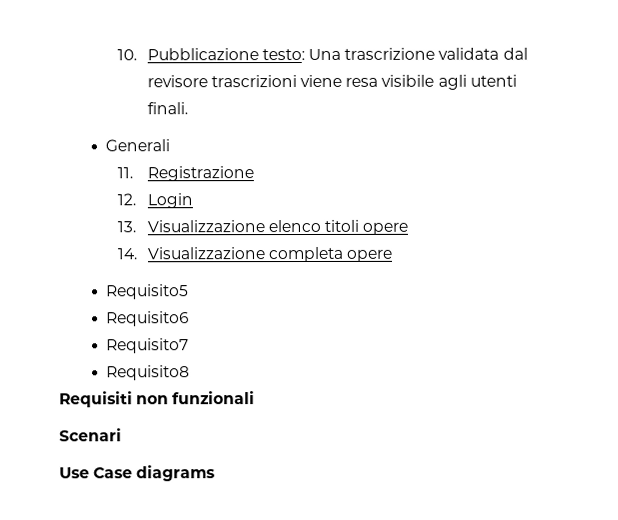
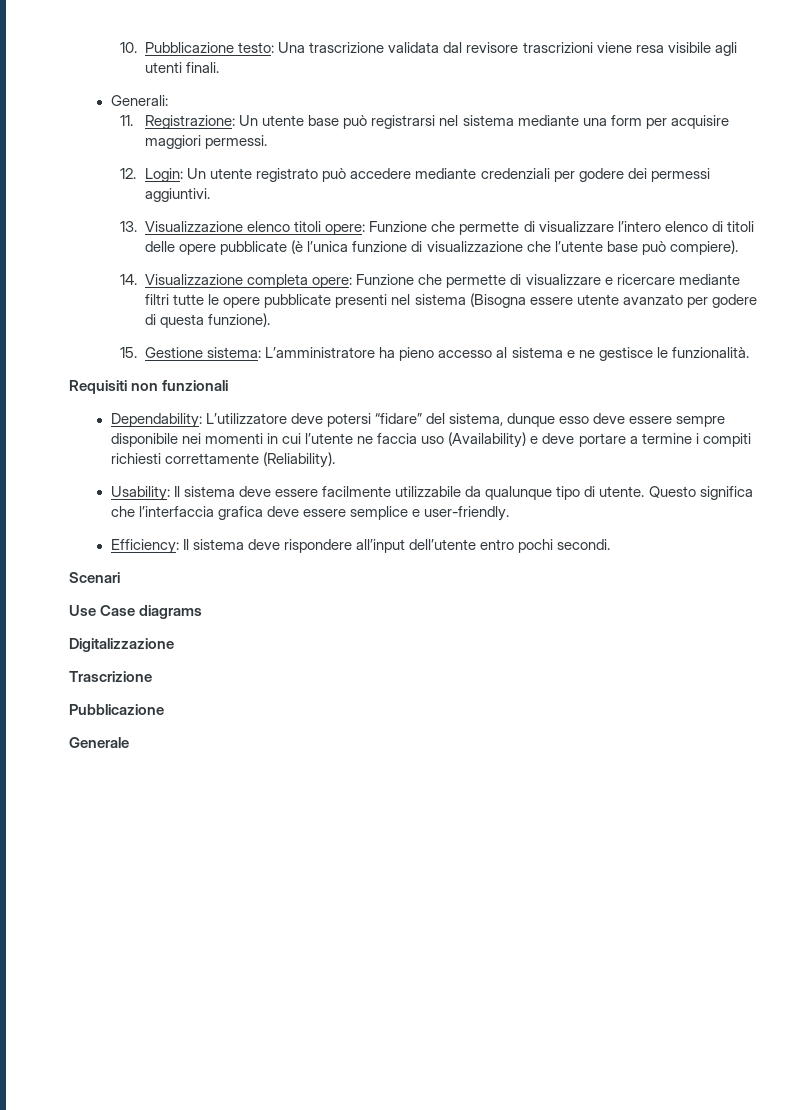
[104,139,170,152] Generali -> [110,95,168,106] Generali:
[146,166,254,182] [117,193,193,209] [117,219,409,235] [117,246,394,263] [105,284,189,300] [105,311,189,327] [105,338,189,354] [105,365,190,381] [59,391,256,408] Registrazione // 12. Login // 13. Visualizzazione elenco titoli opere // 14. Visualizzazione completa opere // Requisito5 // Requisito6 // Requisito7 // Requisito8 // Requisiti non funzionali -> [145,115,729,129] [145,135,268,149] [119,168,710,182] [145,188,211,202] [119,221,754,235] [145,240,738,255] [119,274,740,288] [145,293,757,308] [145,313,271,328] [119,347,749,361] [69,380,229,394] [110,413,726,428] [110,432,751,448] [110,452,335,468] [110,486,753,501] [110,506,510,521] [110,539,611,554] Registrazione: Un utente base può registrarsi nel sistema mediante una form per acquisire maggiori permessi. // 12. Login: Un utente registrato può accedere mediante credenziali per godere dei permessi aggiuntivi. // 13. Visualizzazione elenco titoli opere: Funzione che permette di visualizzare l’intero elenco di titoli delle opere pubblicate (è l’unica funzione di visualizzazione che l’utente base può compiere). // 14. Visualizzazione completa opere: Funzione che permette di visualizzare e ricercare mediante filtri tutte le opere pubblicate presenti nel sistema (Bisogna essere utente avanzato per godere di questa funzione). // 15. Gestione sistema: L’amministratore ha pieno accesso al sistema e ne gestisce le funzionalità. // Requisiti non funzionali // Dependability: L’utilizzatore deve potersi “fidare” del sistema, dunque esso deve essere sempre disponibile nei momenti in cui l’utente ne faccia uso (Availability) e deve portare a termine i compiti richiesti correttamente (Reliability). // Usability: Il sistema deve essere facilmente utilizzabile da qualunque tipo di utente. Questo significa che l’interfaccia grafica deve essere semplice e user-friendly. // Efficiency: Il sistema deve rispondere all’input dell’utente entro pochi secondi.
(216, 473) none -> [69,638,174,652] [69,671,152,682] [69,704,164,715] [69,737,129,748] // Digitalizzazione // Trascrizione // Pubblicazione // Generale

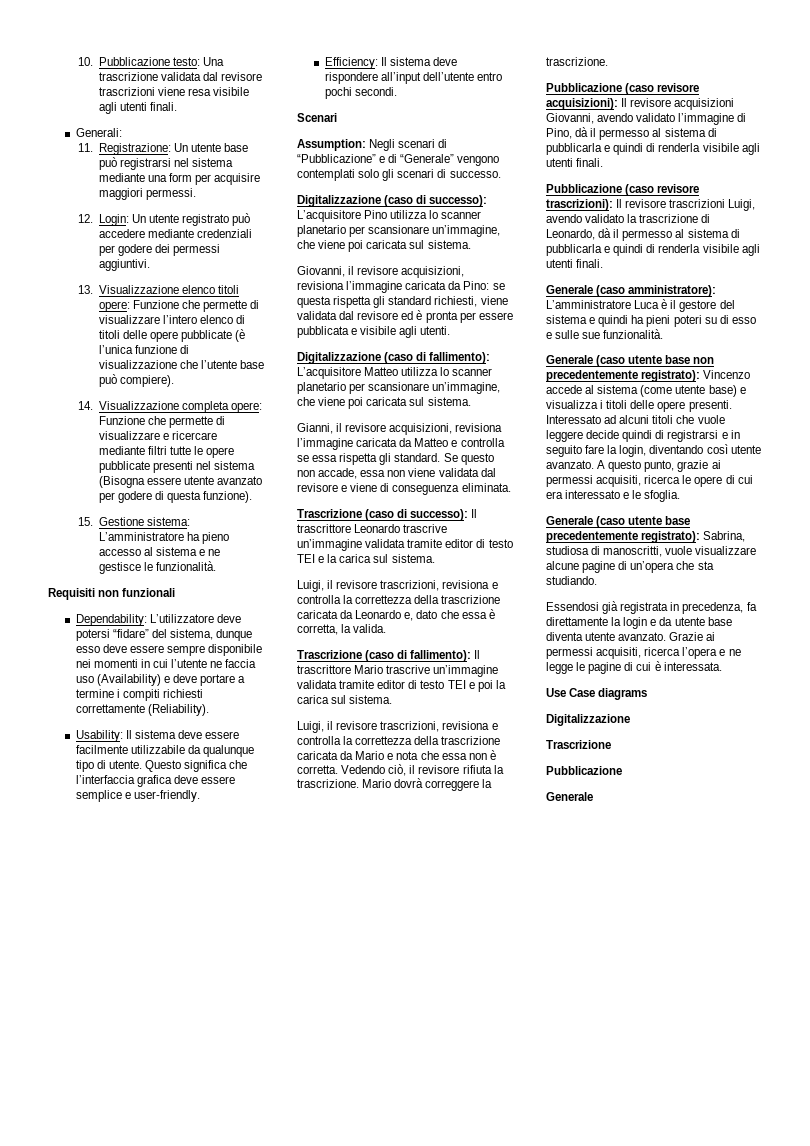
(120, 577) none -> [297,139,448,151] [297,154,500,166] [297,169,501,181] [297,195,488,207] [297,210,482,222] [297,225,501,237] [297,240,471,252] [297,266,465,278] [297,281,505,293] [297,296,508,308] [297,310,513,323] [297,326,451,338] [297,352,491,364] [297,367,493,379] [297,382,501,394] [297,397,471,409] [297,423,503,435] [297,438,505,450] [297,453,494,465] [297,468,496,479] [297,483,511,495] [297,509,478,521] [297,524,448,533] [297,539,513,551] [297,554,435,563] [297,580,498,592] [297,595,501,604] [297,609,495,621] [297,624,387,635] [297,650,481,662] [297,665,499,677] [297,680,506,692] [297,695,393,704] [297,721,498,733] [297,736,501,745] [297,750,496,760] [297,764,504,776] [297,778,493,791] [546,57,608,66] [546,83,700,95] [546,98,735,110] [546,113,747,125] [546,127,717,140] [546,143,760,155] [546,158,604,167] [546,184,700,196] [546,199,756,211] [546,214,711,223] [546,228,740,241] [546,244,760,256] [546,259,604,268] [546,285,717,297] [546,299,735,312] [546,315,756,327] [546,329,664,339] [546,355,715,367] [546,370,751,382] [546,385,746,397] [546,400,732,412] [546,415,725,424] [546,430,740,442] [546,444,761,457] [546,460,721,472] [546,475,753,487] [546,490,681,502] [546,516,691,528] [546,531,746,543] [546,546,757,557] [546,561,714,573] [546,576,597,585] [546,601,757,614] [546,617,732,629] [546,632,716,641] [546,647,741,659] [546,661,722,674] // Assumption: Negli scenari di “Pubblicazione” e di “Generale” vengono contemplati solo gli scenari di successo. // Digitalizzazione (caso di successo): L’acquisitore Pino utilizza lo scanner planetario per scansionare un’immagine, che viene poi caricata sul sistema. // Giovanni, il revisore acquisizioni, revisiona l’immagine caricata da Pino: se questa rispetta gli standard richiesti, viene validata dal revisore ed è pronta per essere pubblicata e visibile agli utenti. // Digitalizzazione (caso di fallimento): L’acquisitore Matteo utilizza lo scanner planetario per scansionare un’immagine, che viene poi caricata sul sistema. // Gianni, il revisore acquisizioni, revisiona l’immagine caricata da Matteo e controlla se essa rispetta gli standard. Se questo non accade, essa non viene validata dal revisore e viene di conseguenza eliminata. // Trascrizione (caso di successo): Il trascrittore Leonardo trascrive un’immagine validata tramite editor di testo TEI e la carica sul sistema. // Luigi, il revisore trascrizioni, revisiona e controlla la correttezza della trascrizione caricata da Leonardo e, dato che essa è corretta, la valida. // Trascrizione (caso di fallimento): Il trascrittore Mario trascrive un’immagine validata tramite editor di testo TEI e poi la carica sul sistema. // Luigi, il revisore trascrizioni, revisiona e controlla la correttezza della trascrizione caricata da Mario e nota che essa non è corretta. Vedendo ciò, il revisore rifiuta la trascrizione. Mario dovrà correggere la trascrizione. // Pubblicazione (caso revisore acquisizioni): Il revisore acquisizioni Giovanni, avendo validato l’immagine di Pino, dà il permesso al sistema di pubblicarla e quindi di renderla visibile agli utenti finali. // Pubblicazione (caso revisore trascrizioni): Il revisore trascrizioni Luigi, avendo validato la trascrizione di Leonardo, dà il permesso al sistema di pubblicarla e quindi di renderla visibile agli utenti finali. // Generale (caso amministratore): L’amministratore Luca è il gestore del sistema e quindi ha pieni poteri su di esso e sulle sue funzionalità. // Generale (caso utente base non precedentemente registrato): Vincenzo accede al sistema (come utente base) e visualizza i titoli delle opere presenti. Interessato ad alcuni titoli che vuole leggere decide quindi di registrarsi e in seguito fare la login, diventando così utente avanzato. A questo punto, grazie ai permessi acquisiti, ricerca le opere di cui era interessato e le sfoglia. // Generale (caso utente base precedentemente registrato): Sabrina, studiosa di manoscritti, vuole visualizzare alcune pagine di un’opera che sta studiando. // Essendosi già registrata in precedenza, fa direttamente la login e da utente base diventa utente avanzato. Grazie ai permessi acquisiti, ricerca l’opera e ne legge le pagine di cui è interessata.

